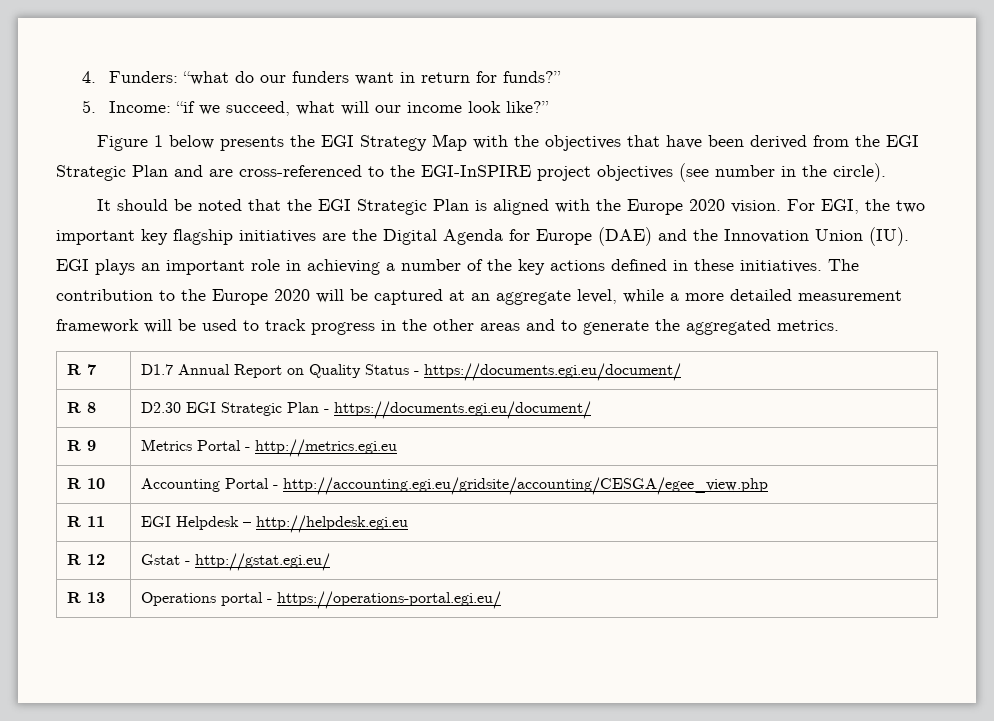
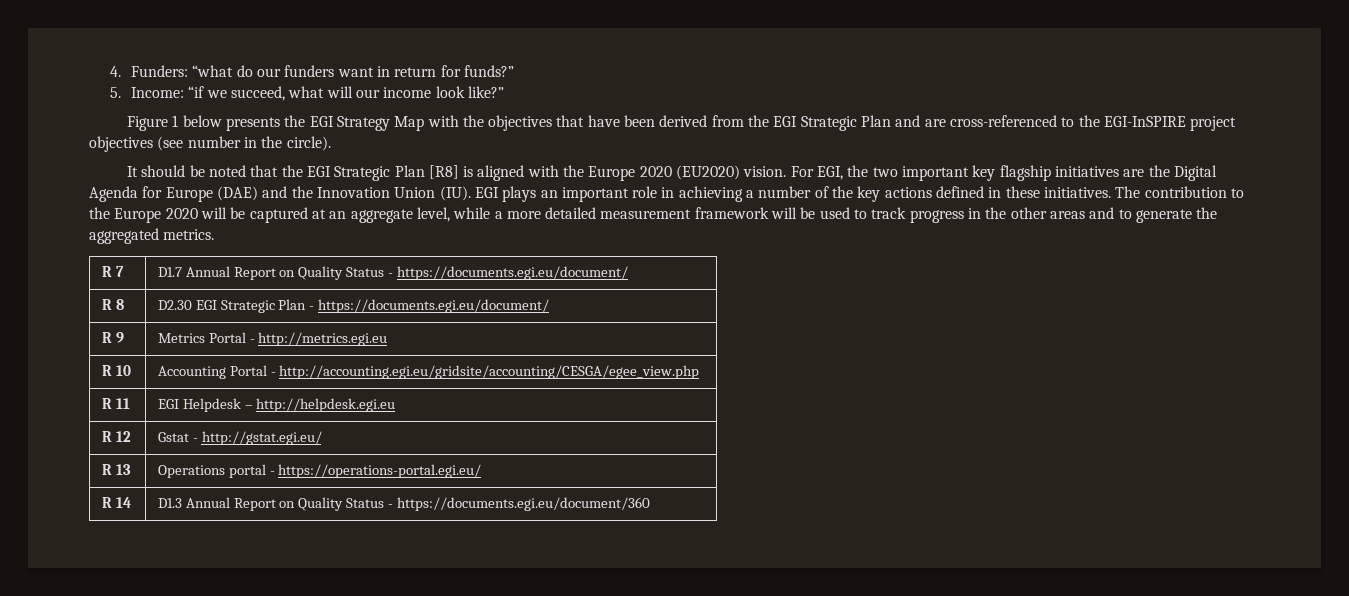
(469, 205) none -> [428,165,459,179] [R8]
(725, 205) none -> [676,165,741,180] (EU2020)
(501, 600) none -> [101,497,131,508] [157,497,651,511] // R 14 | D1.3 Annual Report on Quality Status - https://documents.egi.eu/document/360

